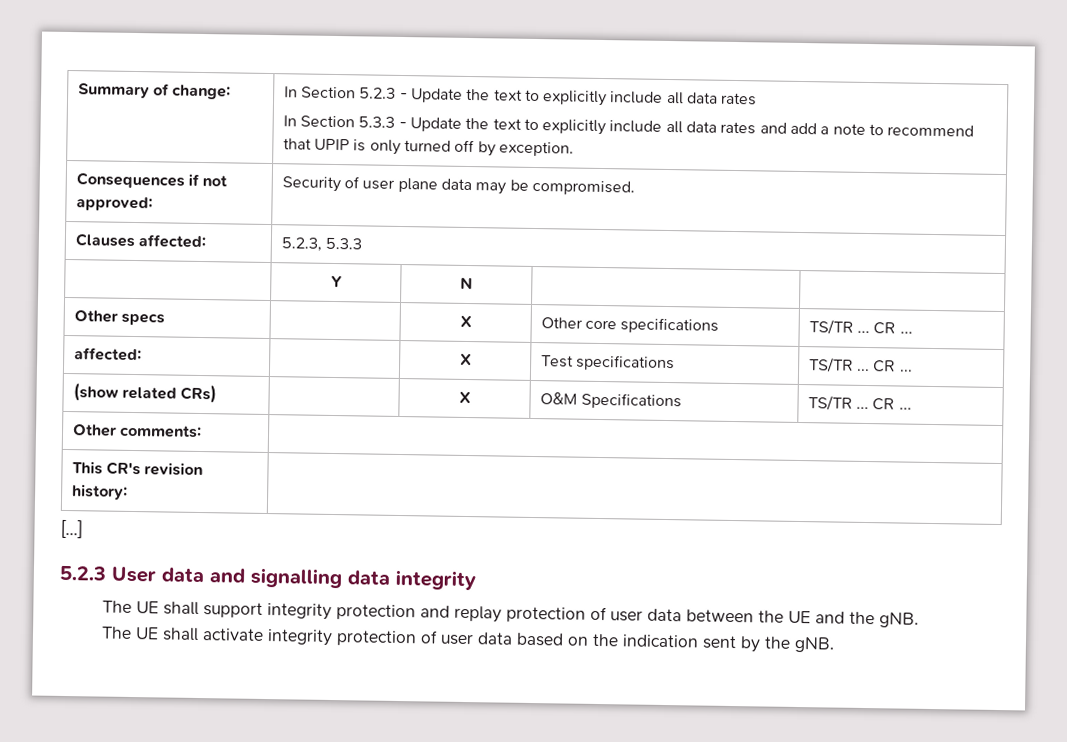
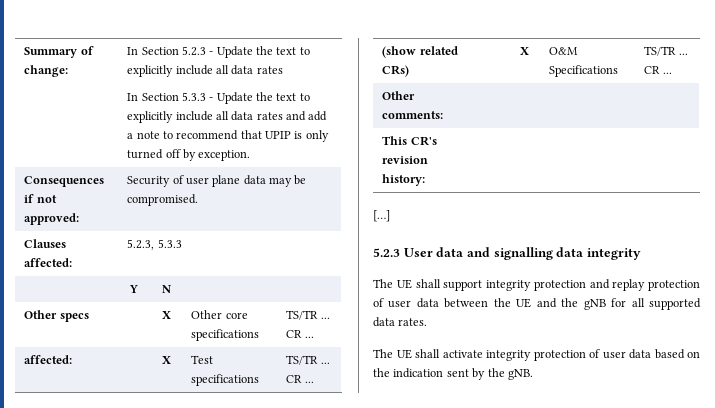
[878,612,919,628] gNB. -> [583,298,701,310] [373,317,428,327] gNB for all supported data rates.

